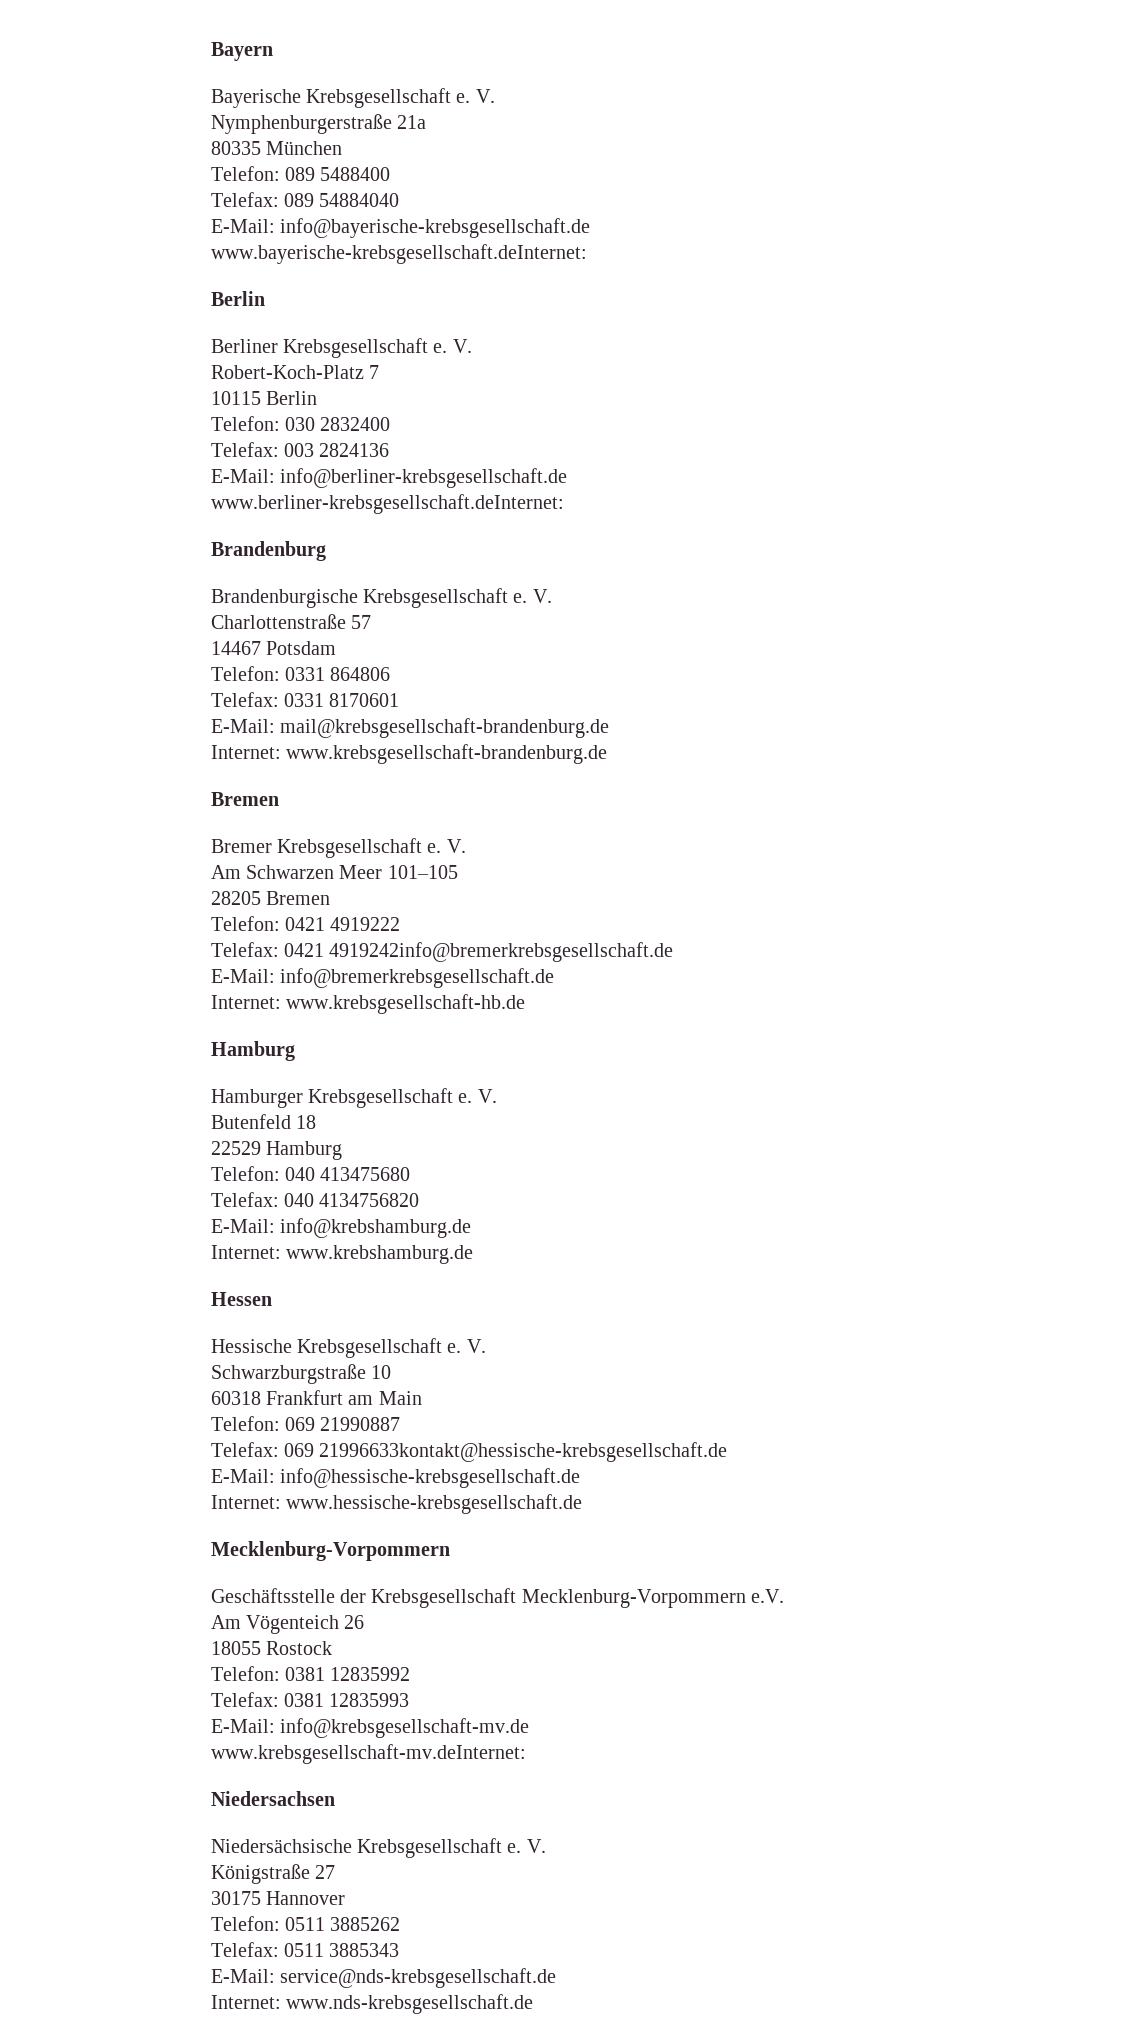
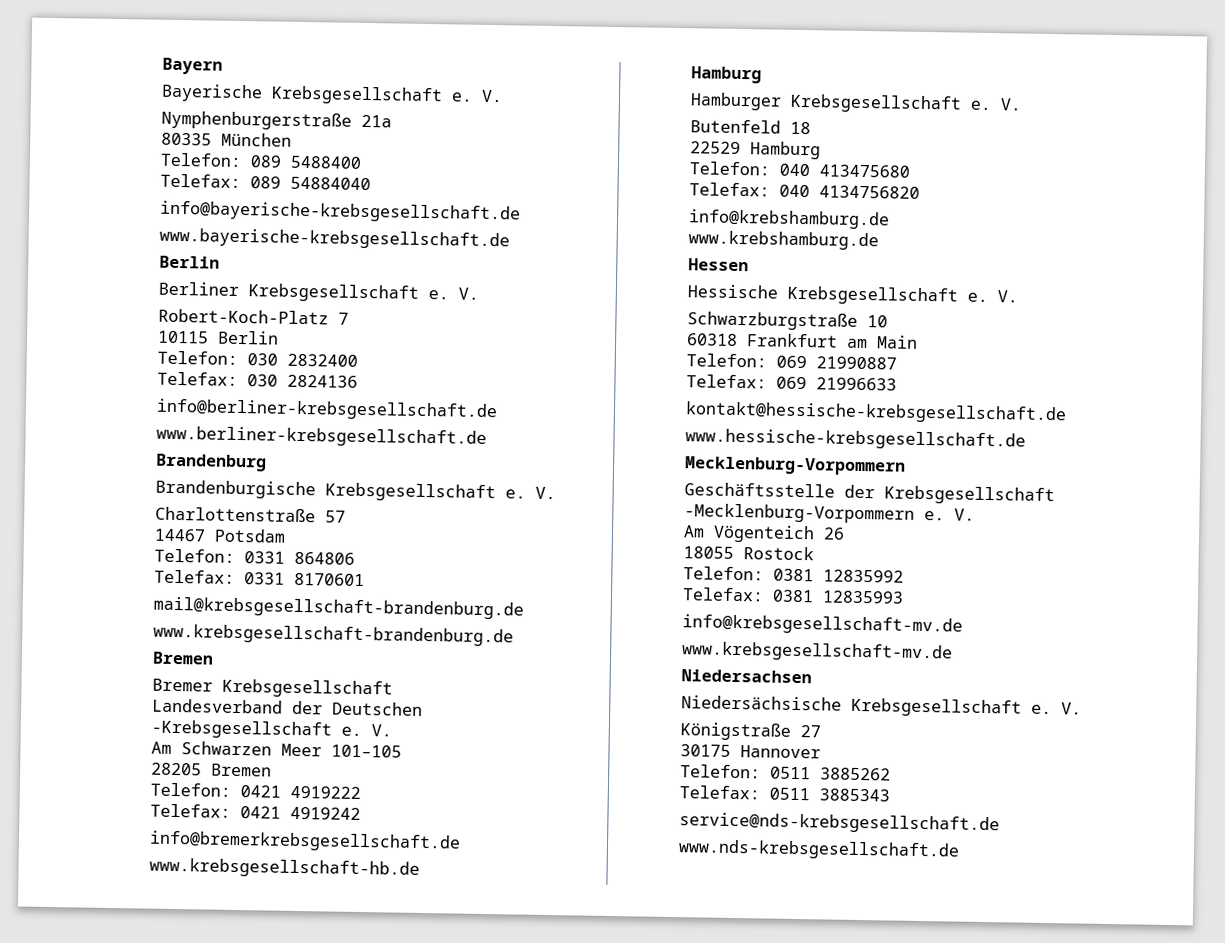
[210,219,275,233] E-Mail: -> (372, 183) none
[210,244,587,264] www.bayerische-krebsgesellschaft.deInternet: -> [159,227,511,251] www.bayerische-krebsgesellschaft.de
[284,443,315,457] 003 -> [247,374,279,387] 030
[210,469,275,483] E-Mail: -> (359, 381) none
[210,494,564,514] www.berliner-krebsgesellschaft.deInternet: -> [156,425,488,448] www.berliner-krebsgesellschaft.de
[210,719,275,733] E-Mail: -> (366, 579) none
[210,745,281,759] Internet: -> (525, 608) none
(423, 848) none -> [152,698,424,716] [151,719,333,740] // Landesverband der Deutschen -Krebsgesellschaft
[329,942,674,962] [210,969,275,983] 4919242info@bremerkrebsgesellschaft.de // E-Mail: -> [290,806,362,821] 4919242 //
[210,995,281,1009] Internet: -> (462, 841) none
[210,1219,275,1233] E-Mail: -> (921, 192) none
[210,1245,281,1259] Internet: -> (891, 219) none
[319,1442,728,1462] [210,1468,581,1488] [210,1495,281,1509] 21996633kontakt@hessische-krebsgesellschaft.de // E-Mail: info@hessische-krebsgesellschaft.de // Internet: -> [816,377,898,391] [685,401,1068,425] 21996633 // kontakt@hessische-krebsgesellschaft.de //
[521,1589,785,1608] Mecklenburg-Vorpommern e.V. -> [684,503,976,524] -Mecklenburg-Vorpommern e. V.
[210,1719,275,1733] E-Mail: -> (905, 597) none
[210,1744,526,1764] www.krebsgesellschaft-mv.deInternet: -> [682,641,954,663] www.krebsgesellschaft-mv.de
[210,1969,275,1983] E-Mail: -> (891, 795) none
[210,1995,281,2009] Internet: -> (1001, 823) none

